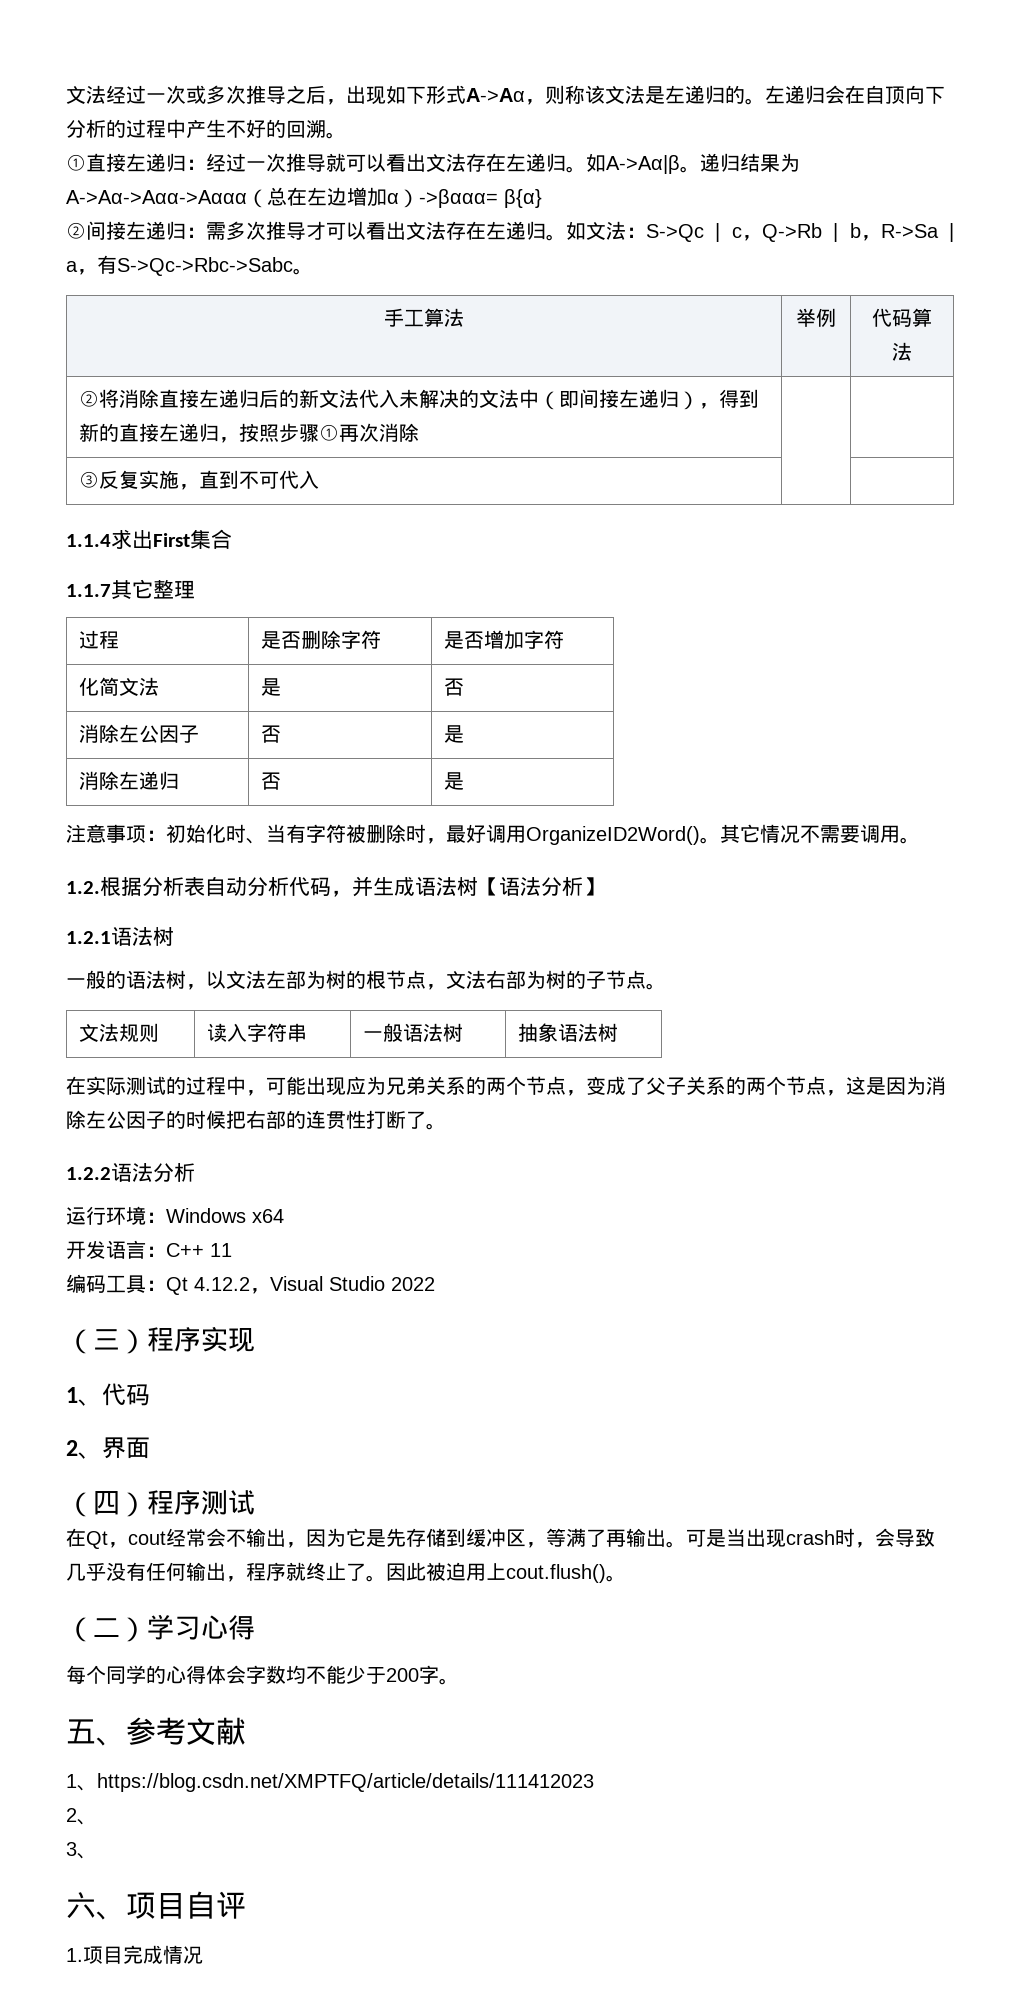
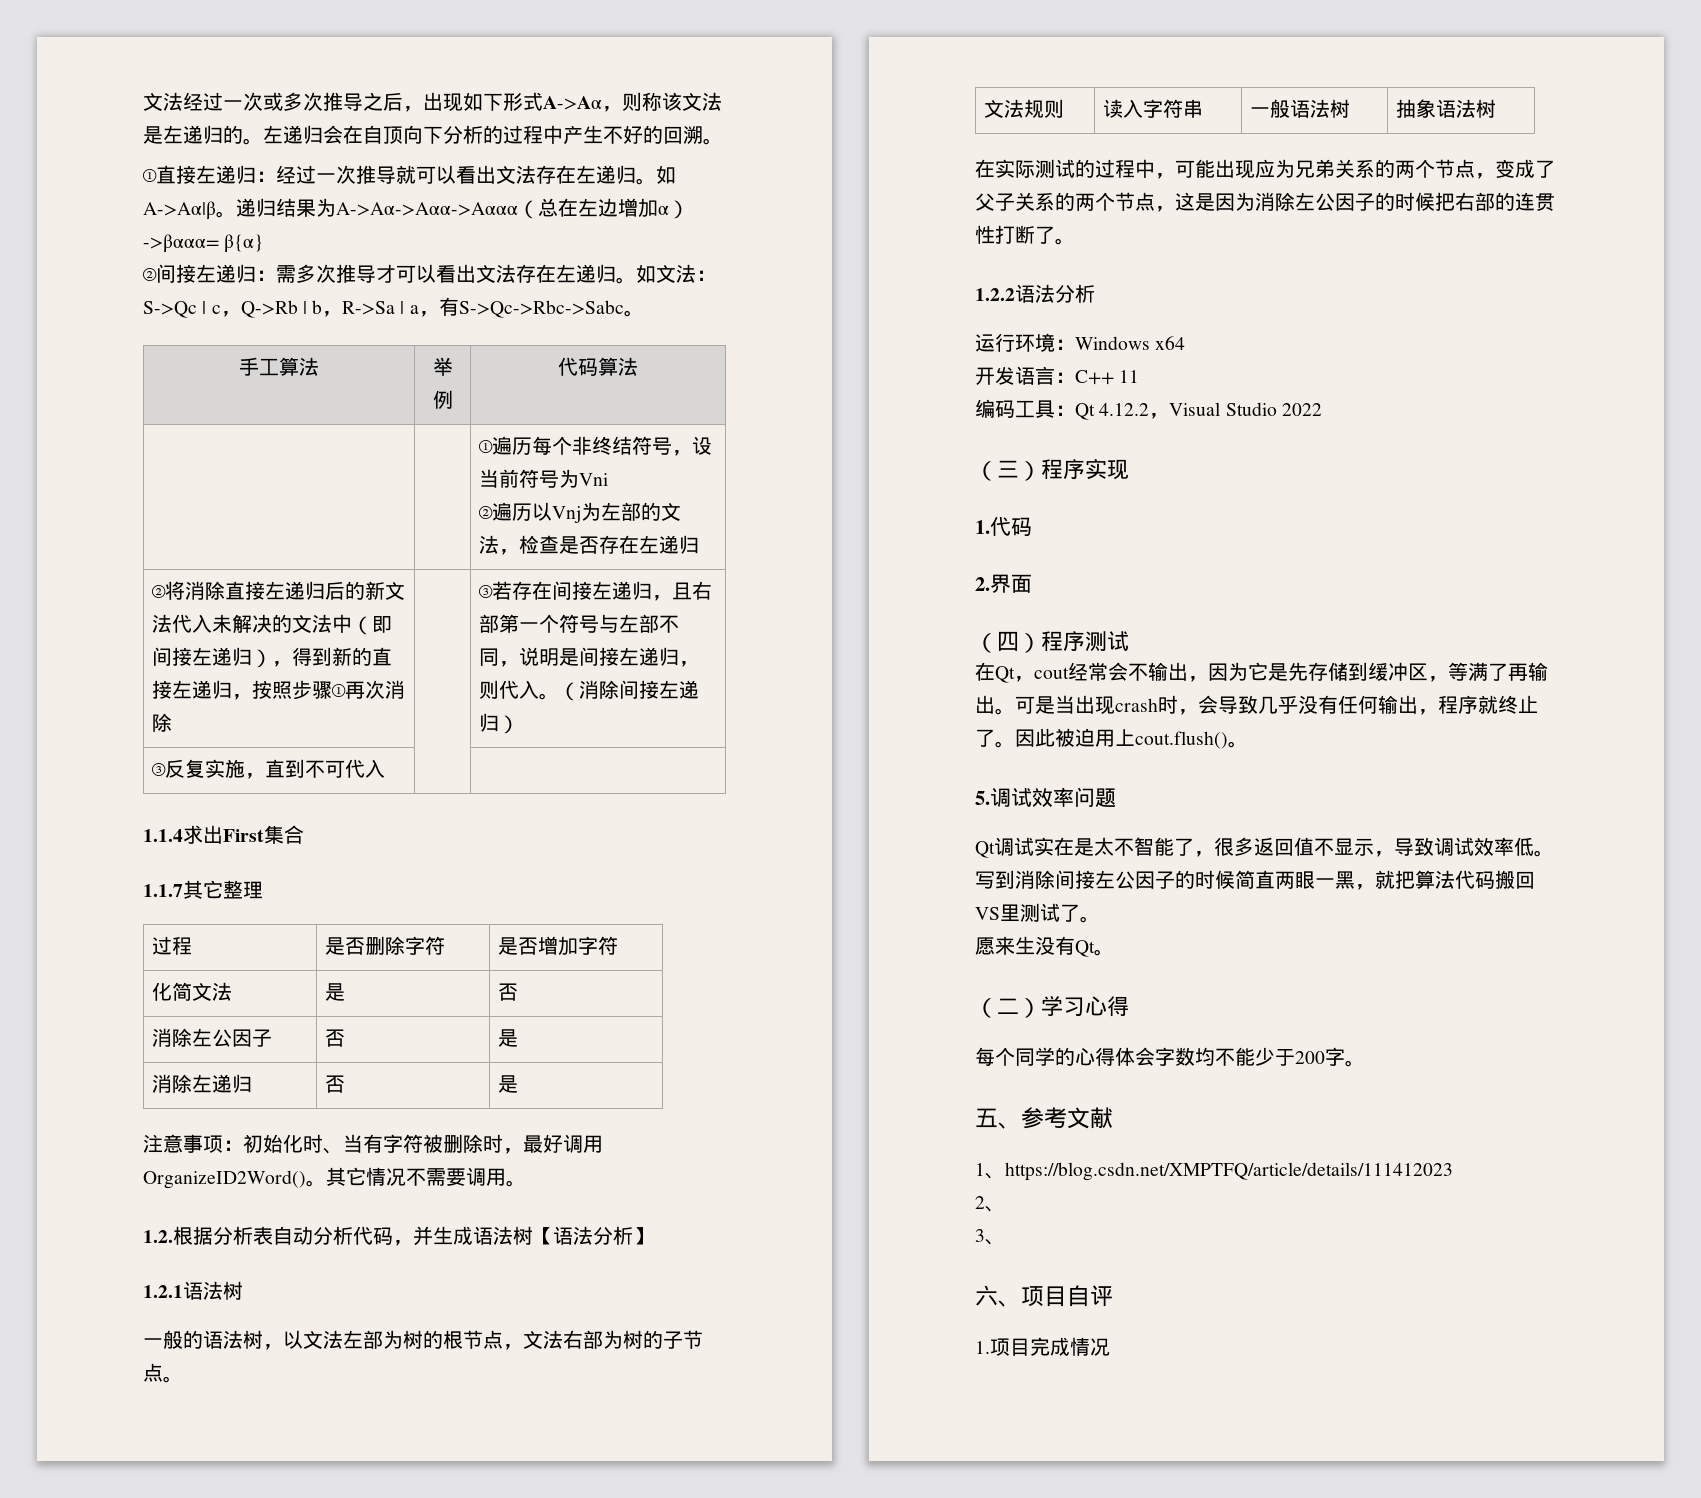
(912, 351) none -> [479,436,713,456] [479,469,609,488] [479,502,682,523] [479,535,700,555] // | | ①遍历每个非终结符号，设当前符号为Vni // ②遍历以Vnj为左部的文法，检查是否存在左递归
(420, 432) none -> [479,581,713,601] [479,614,680,633] [479,647,700,667] [479,680,700,701] [479,713,520,734] ③若存在间接左递归，且右部第一个符号与左部不同，说明是间接左递归，则代入。（消除间接左递归）
[66,1387,102,1406] 1、 -> [975,520,990,534] 1.
[66,1440,102,1459] 2、 -> [975,577,990,591] 2.
(626, 1578) none -> [975,787,1116,808] [975,837,1554,858] [975,870,1535,890] [975,903,1100,923] [975,936,1114,957] // 5.调试效率问题 // Qt调试实在是太不智能了，很多返回值不显示，导致调试效率低。写到消除间接左公因子的时候简直两眼一黑，就把算法代码搬回VS里测试了。 // 愿来生没有Qt。

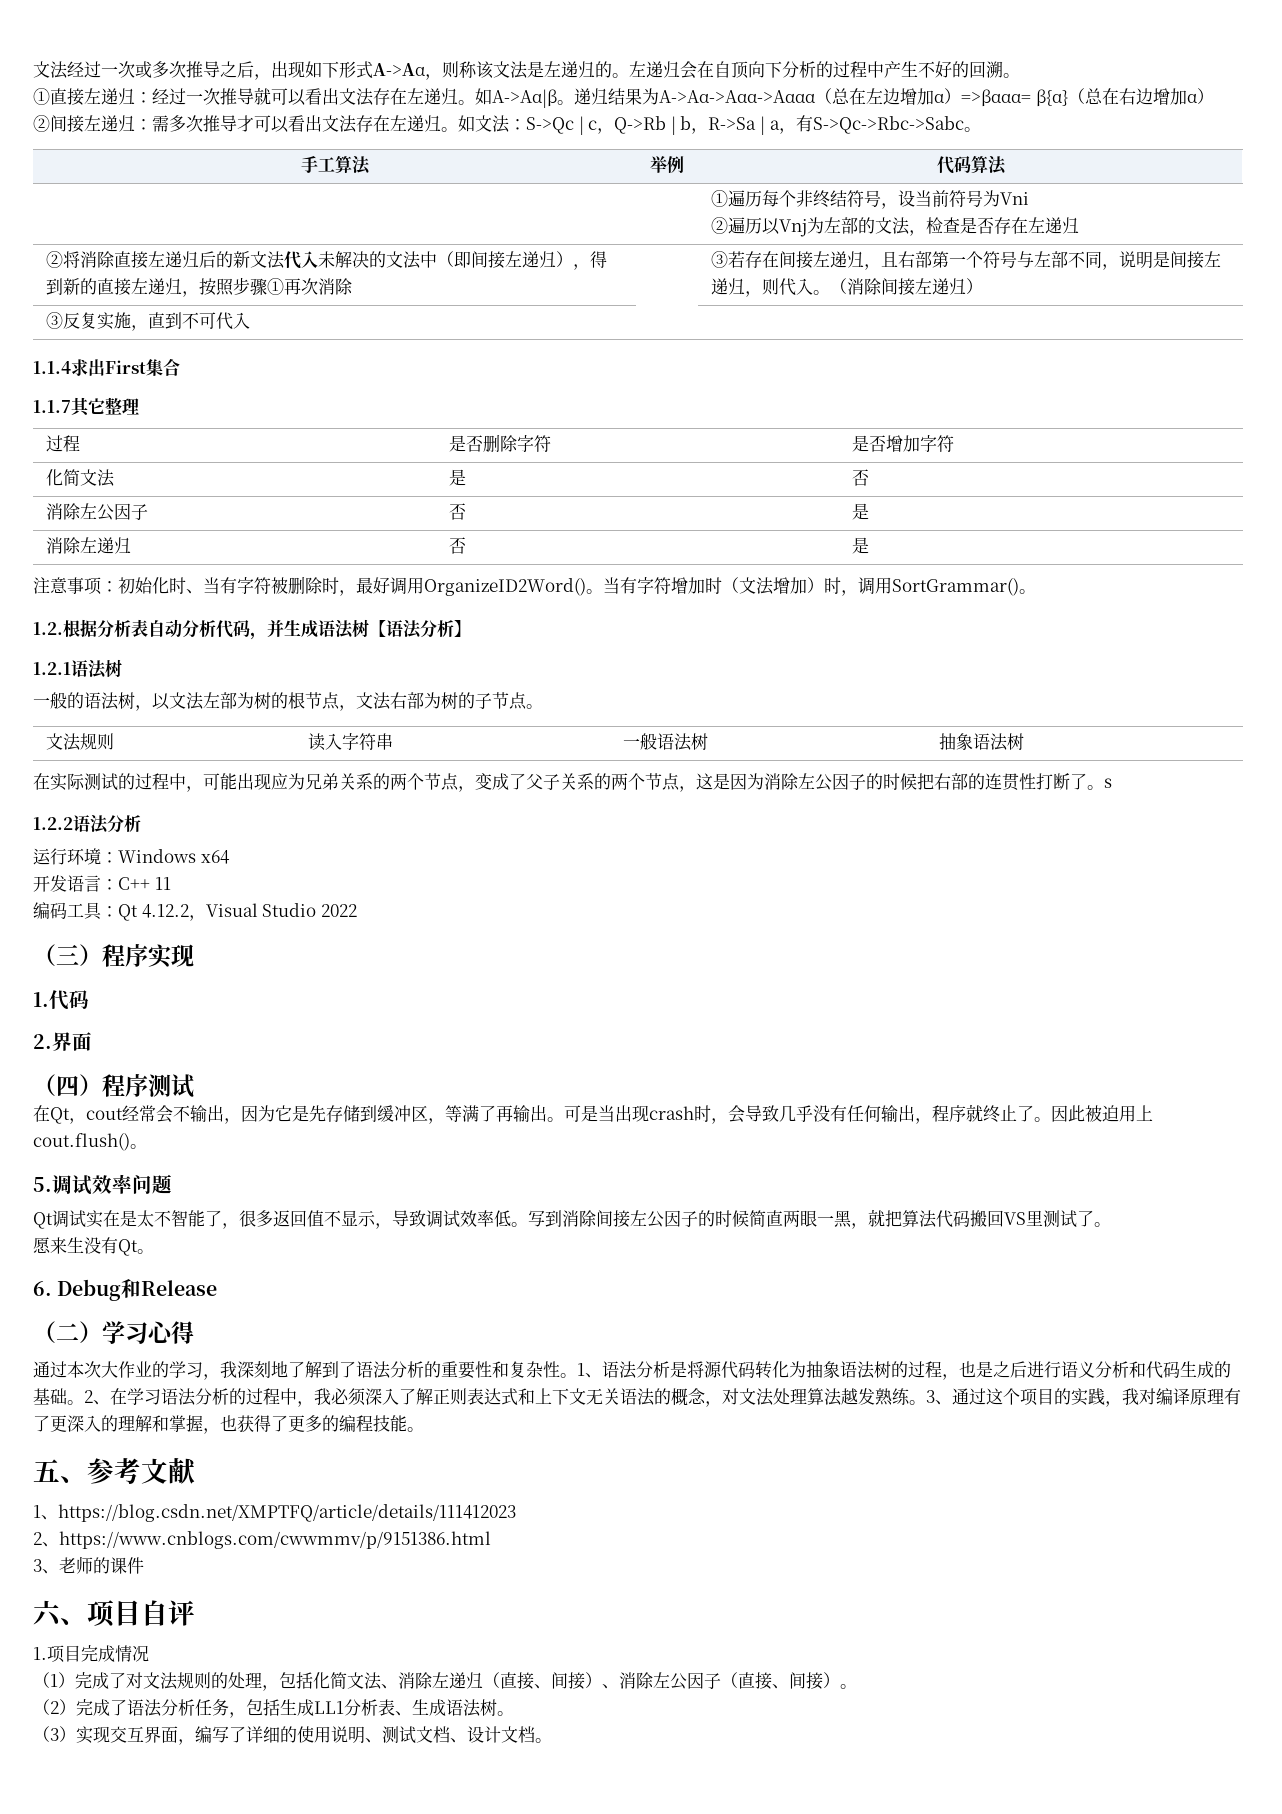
[143,234,219,253] ->βααα= -> [961,89,1031,107] =>βααα=
(264, 243) none -> [1067,88,1214,105] （总在右边增加α）
[326,1167,506,1186] 其它情况不需要调用 -> [603,577,1019,596] 当有字符增加时（文法增加）时，调用SortGrammar()
(1075, 241) none -> [1104,778,1112,788] s
(1114, 952) none -> [33,1279,218,1301] // 6. Debug和Release
[975,1047,1345,1066] 每个同学的心得体会字数均不能少于200字 -> [33,1361,1231,1380] [33,1388,1241,1407] [33,1415,407,1434] 通过本次大作业的学习，我深刻地了解到了语法分析的重要性和复杂性。1、语法分析是将源代码转化为抽象语法树的过程，也是之后进行语义分析和代码生成的基础。2、在学习语法分析的过程中，我必须深入了解正则表达式和上下文无关语法的概念，对文法处理算法越发熟练。3、通过这个项目的实践，我对编译原理有了更深入的理解和掌握，也获得了更多的编程技能
[975,1229,1005,1245] // 3、 -> [59,1531,491,1549] [33,1556,144,1574] https://www.cnblogs.com/cwwmmv/p/9151386.html // 3、老师的课件
(1110, 1347) none -> [33,1672,857,1691] [33,1699,514,1718] [33,1726,552,1745] // （1）完成了对文法规则的处理，包括化简文法、消除左递归（直接、间接）、消除左公因子（直接、间接）。 // （2）完成了语法分析任务，包括生成LL1分析表、生成语法树。 // （3）实现交互界面，编写了详细的使用说明、测试文档、设计文档。

